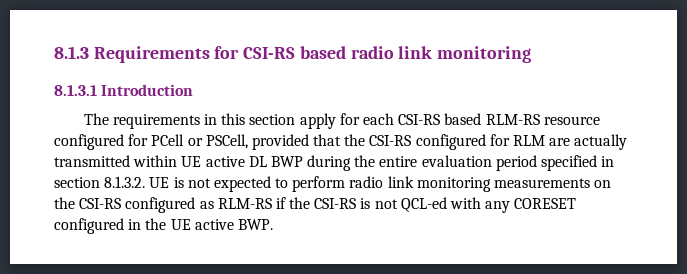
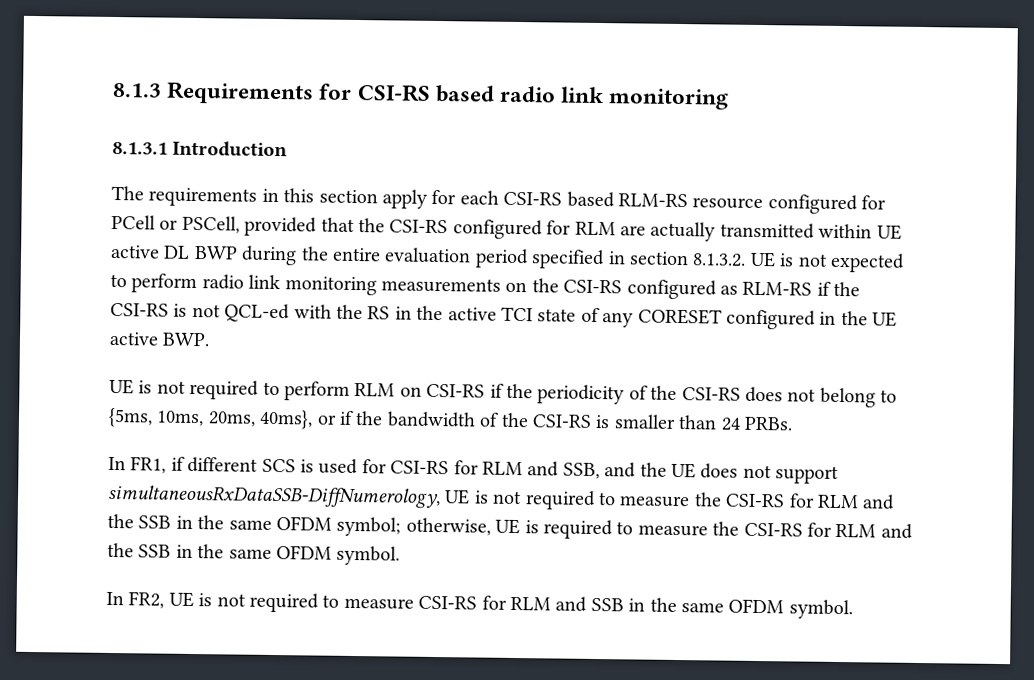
(482, 203) none -> [336,304,600,323] the RS in the active TCI state of
(273, 224) none -> [109,378,898,408] [108,407,793,431] [108,456,840,485] [107,484,896,510] [107,513,913,540] [107,542,401,566] [106,591,853,620] // UE is not required to perform RLM on CSI-RS if the periodicity of the CSI-RS does not belong to {5ms, 10ms, 20ms, 40ms}, or if the bandwidth of the CSI-RS is smaller than 24 PRBs. // In FR1, if different SCS is used for CSI-RS for RLM and SSB, and the UE does not support simultaneousRxDataSSB-DiffNumerology, UE is not required to measure the CSI-RS for RLM and the SSB in the same OFDM symbol; otherwise, UE is required to measure the CSI-RS for RLM and the SSB in the same OFDM symbol. // In FR2, UE is not required to measure CSI-RS for RLM and SSB in the same OFDM symbol.

